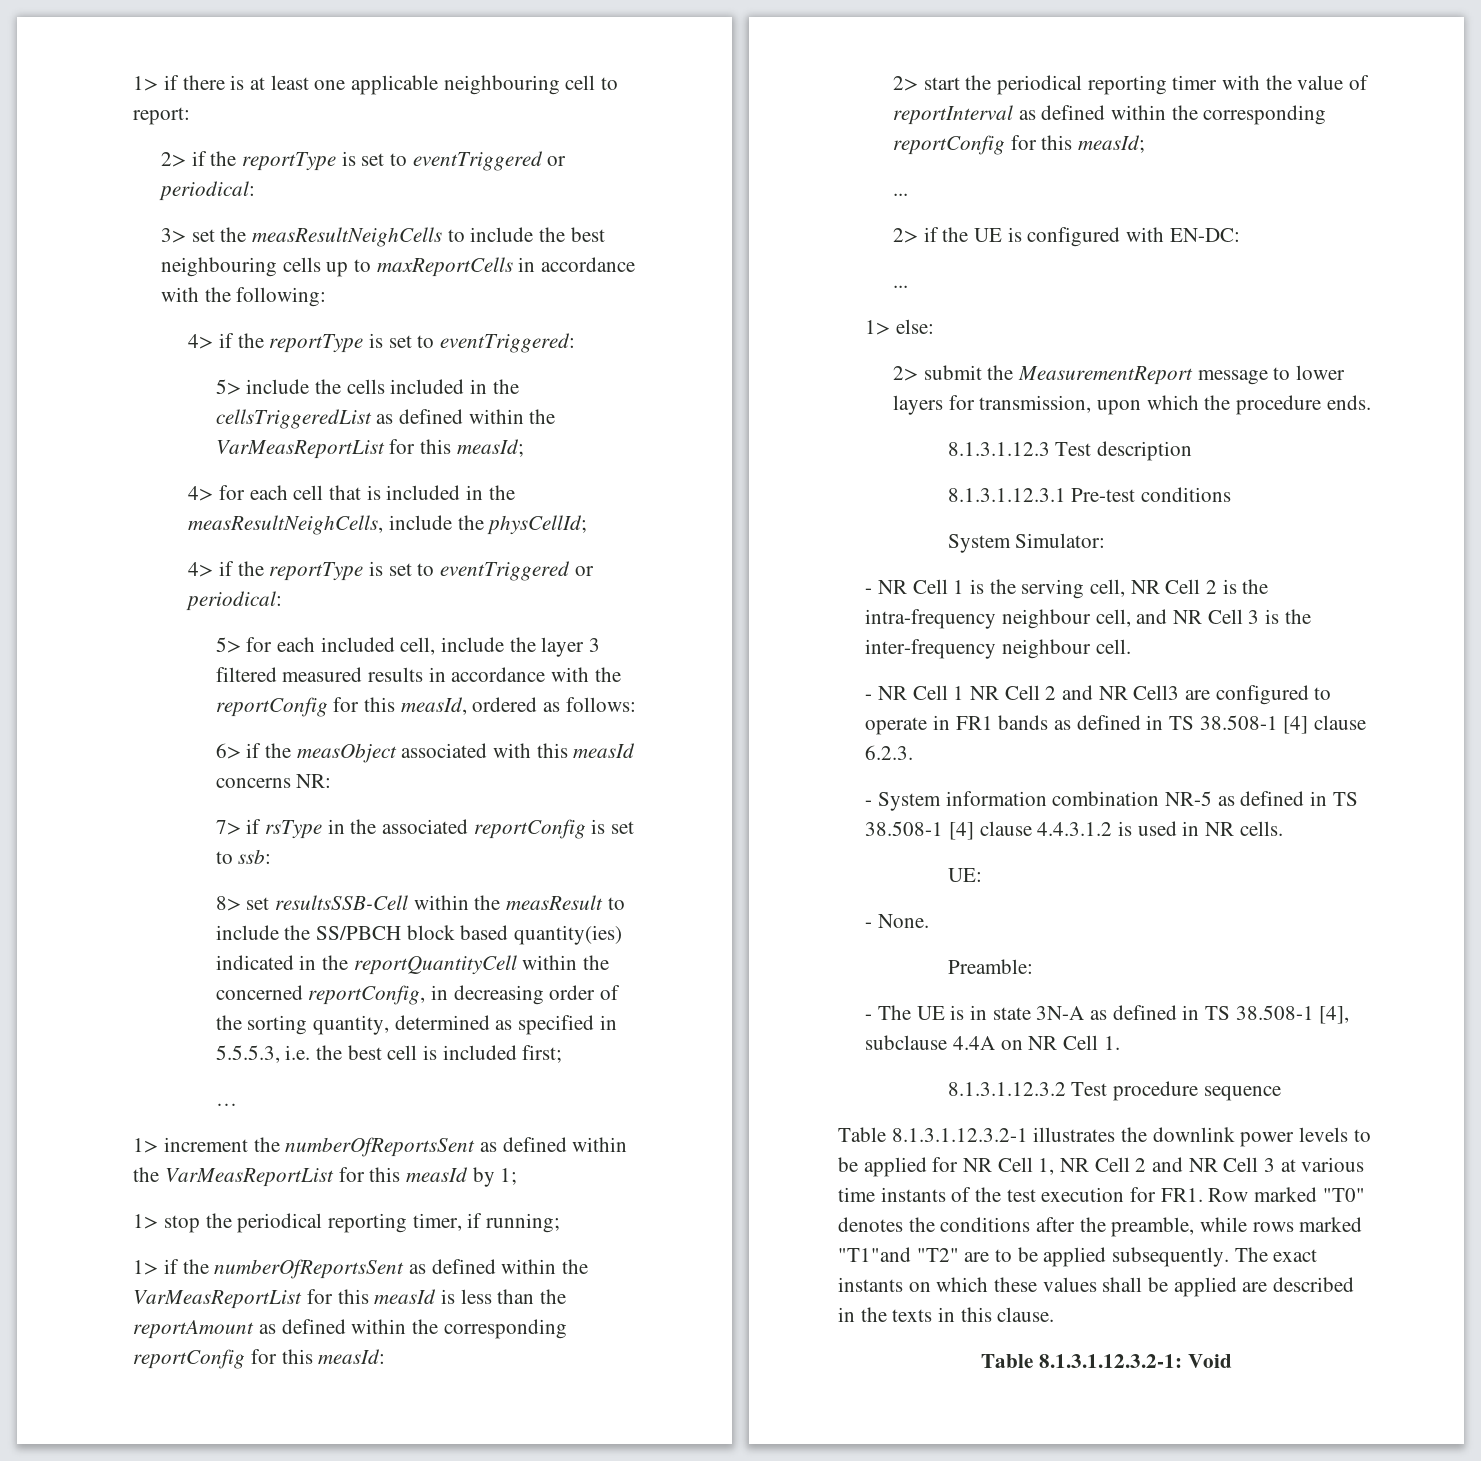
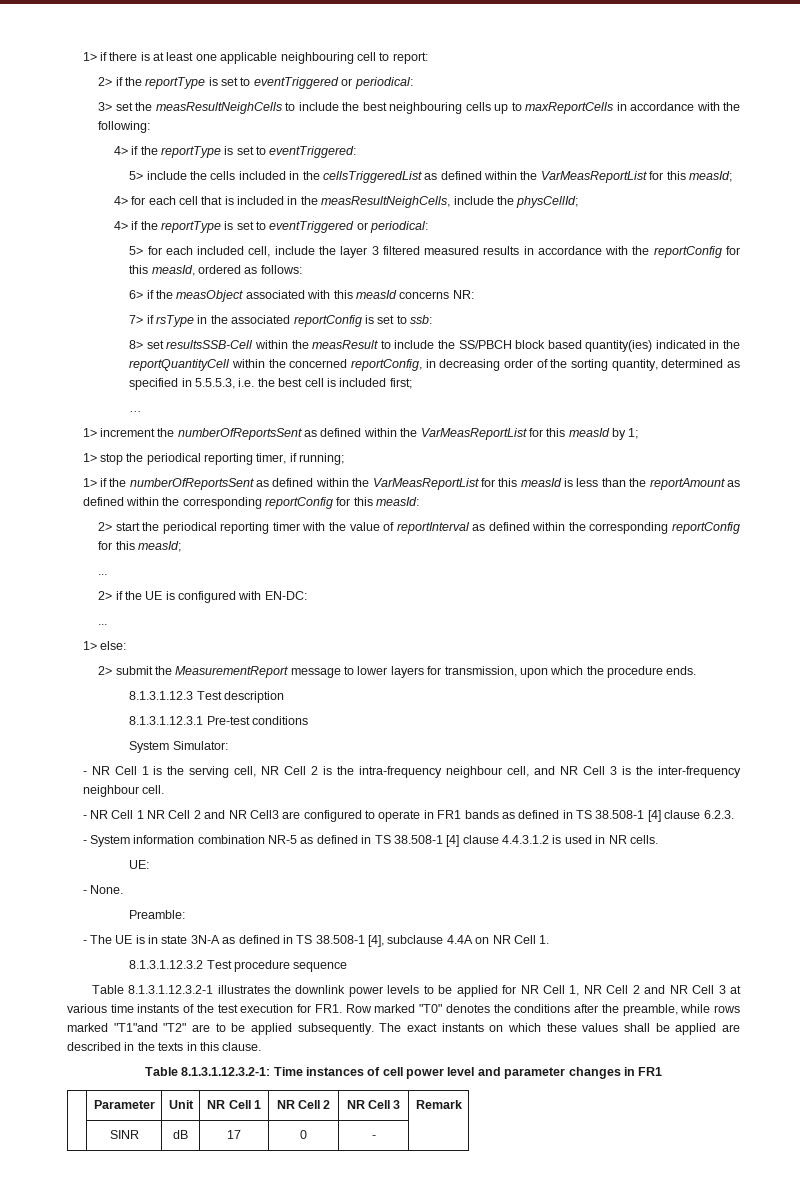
[1187,1354,1232,1368] Void -> [273,1067,663,1079] [93,1100,155,1109] [168,1100,194,1109] [207,1100,261,1109] [276,1100,331,1109] [346,1100,401,1109] [415,1100,462,1109] [109,1130,139,1139] [173,1130,188,1139] [227,1130,241,1139] [300,1130,307,1139] [371,1135,376,1139] Time instances of cell power level and parameter changes in FR1 // | Parameter | Unit | NR Cell 1 | NR Cell 2 | NR Cell 3 | Remark // | SINR | dB | 17 | 0 | - |

